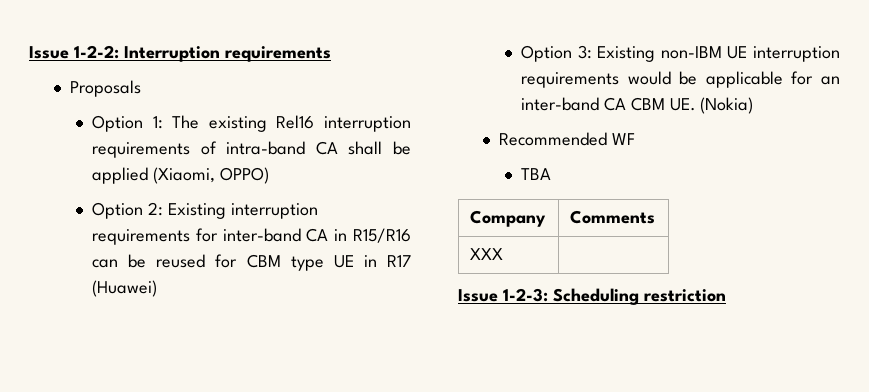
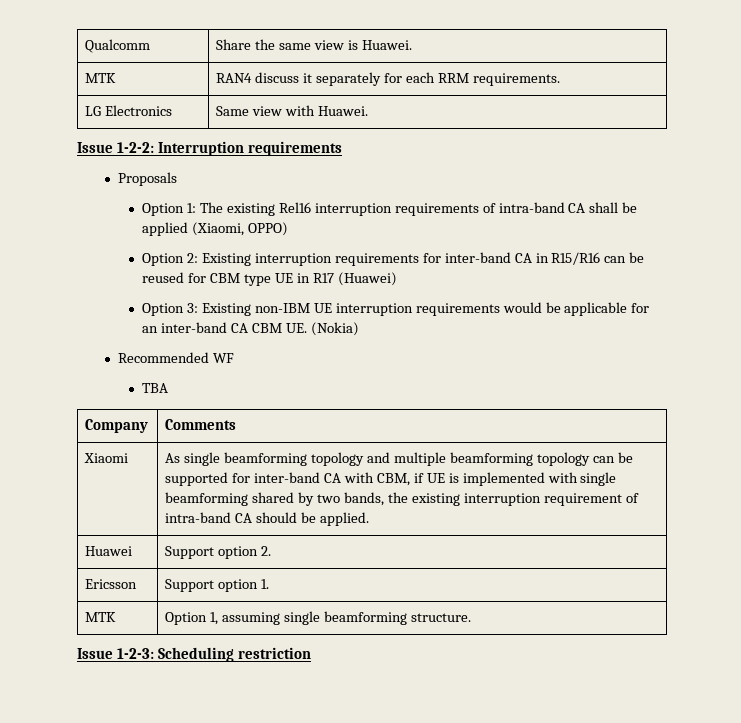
(29, 52) none -> [85,39,151,53] [216,39,412,50] [85,73,117,83] [216,72,560,86] [85,105,173,116] [216,105,369,116] Qualcomm | Share the same view is Huawei. // MTK | RAN4 discuss it separately for each RRM requirements. // LG Electronics | Same view with Huawei. //
[470,248,504,260] XXX | -> [84,453,129,463] [165,452,633,466] [165,472,617,486] [165,492,639,506] [165,512,370,526] [85,546,133,556] [165,546,272,559] [85,579,138,589] [165,579,270,592] [85,612,117,622] [165,611,471,625] Xiaomi | As single beamforming topology and multiple beamforming topology can be supported for inter-band CA with CBM, if UE is implemented with single beamforming shared by two bands, the existing interruption requirement of intra-band CA should be applied. // Huawei | Support option 2. // Ericsson | Support option 1. // MTK | Option 1, assuming single beamforming structure.

